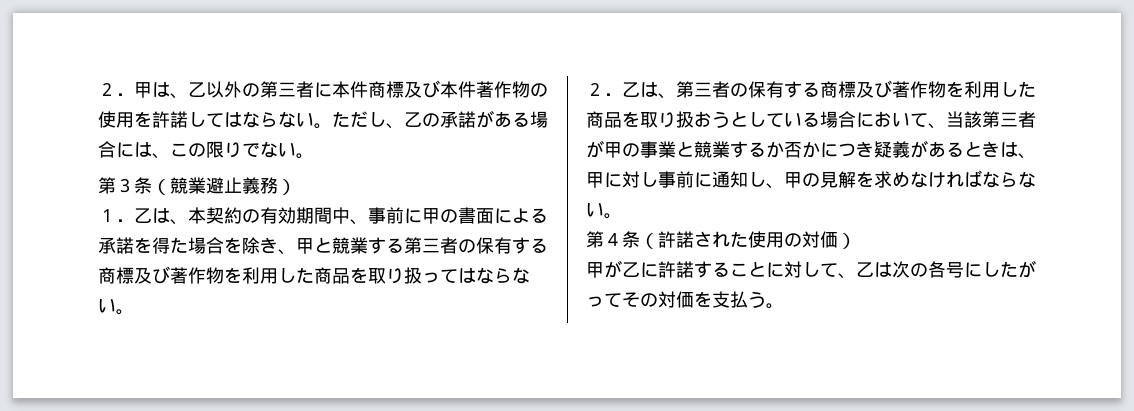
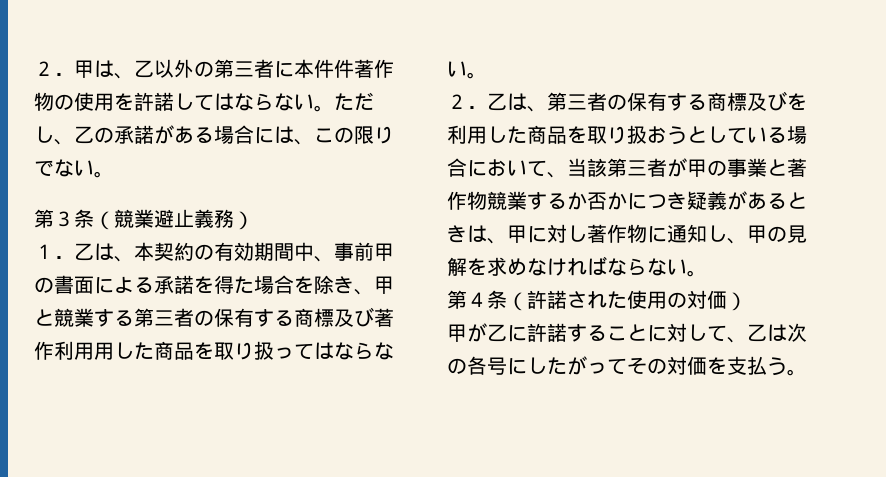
[368,80,458,98] 商標及び本 -> (334, 68) none
[404,208,422,224] に -> (374, 251) none
[206,267,260,284] 物を利 -> [54,341,94,360] 利用
[892,81,946,98] 著作物 -> (787, 101) none
(694, 149) none -> [787,158,807,177] [447,191,487,210] 著作物
[658,171,694,188] 事前 -> [587,224,647,243] 著作物

